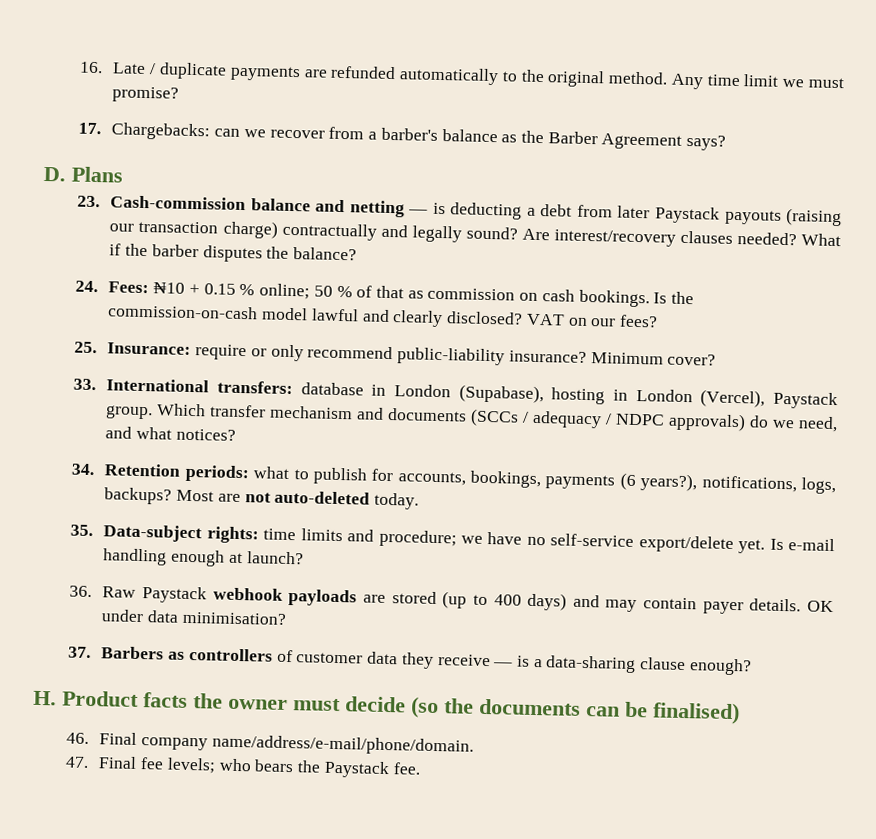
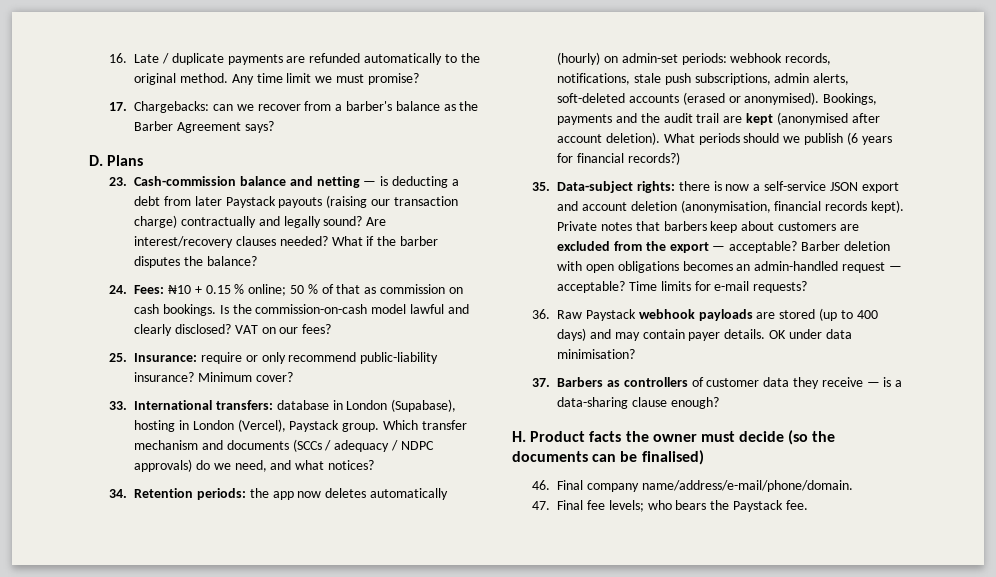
[253,466,836,495] [104,487,420,510] [69,524,835,554] [103,548,304,567] what to publish for accounts, bookings, payments (6 years?), notifications, logs, backups? Most are not auto-deleted today. // 35. Data-subject rights: time limits and procedure; we have no self-service export/delete yet. Is e-mail handling enough at launch? -> [249,488,448,500] [557,52,832,65] [557,73,850,85] [557,92,878,105] [557,112,880,125] [557,132,892,145] [557,152,680,165] [532,181,899,193] [557,200,904,213] [557,221,859,233] [557,241,890,253] [557,261,902,273] [557,281,808,293] the app now deletes automatically (hourly) on admin-set periods: webhook records, notifications, stale push subscriptions, admin alerts, soft-deleted accounts (erased or anonymised). Bookings, payments and the audit trail are kept (anonymised after account deletion). What periods should we publish (6 years for financial records?) // 35. Data-subject rights: there is now a self-service JSON export and account deletion (anonymisation, financial records kept). Private notes that barbers keep about customers are excluded from the export — acceptable? Barber deletion with open obligations becomes an admin-handled request — acceptable? Time limits for e-mail requests?

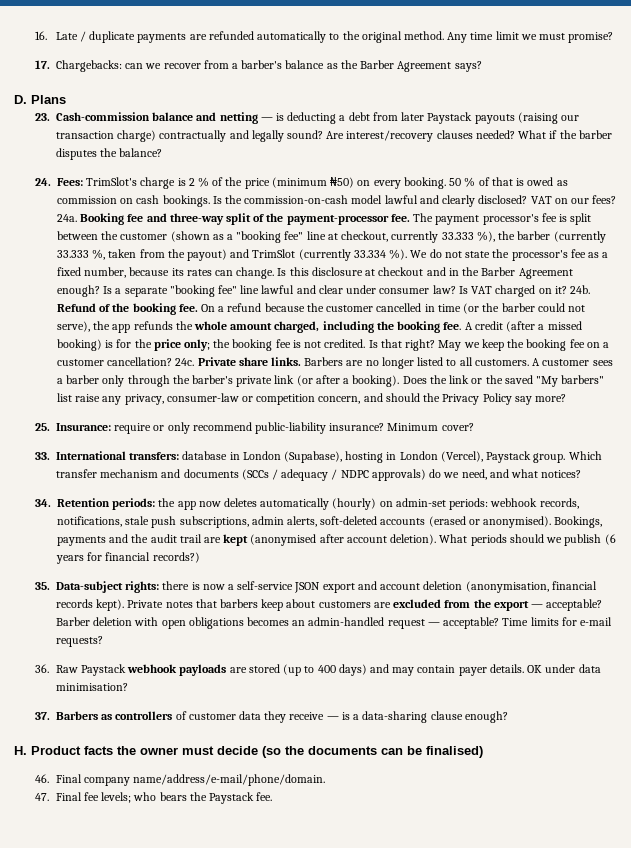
[168,284,287,296] ₦10 + 0.15 % online; -> [86,177,446,189] TrimSlot's charge is 2 % of the price (minimum ₦50) on every booking.
(361, 289) none -> [516,177,554,186] is owed
(332, 329) none -> [56,213,592,225] [56,231,606,243] [56,249,609,261] [56,267,573,279] [56,285,591,297] [56,303,586,315] [56,321,582,333] [56,339,610,351] [56,357,613,369] [56,375,605,387] [56,393,567,405] 24a. Booking fee and three-way split of the payment-processor fee. The payment processor's fee is split between the customer (shown as a "booking fee" line at checkout, currently 33.333 %), the barber (currently 33.333 %, taken from the payout) and TrimSlot (currently 33.334 %). We do not state the processor's fee as a fixed number, because its rates can change. Is this disclosure at checkout and in the Barber Agreement enough? Is a separate "booking fee" line lawful and clear under consumer law? Is VAT charged on it? 24b. Refund of the booking fee. On a refund because the customer cancelled in time (or the barber could not serve), the app refunds the whole amount charged, including the booking fee. A credit (after a missed booking) is for the price only; the booking fee is not credited. Is that right? May we keep the booking fee on a customer cancellation? 24c. Private share links. Barbers are no longer listed to all customers. A customer sees a barber only through the barber's private link (or after a booking). Does the link or the saved "My barbers" list raise any privacy, consumer-law or competition concern, and should the Privacy Policy say more?

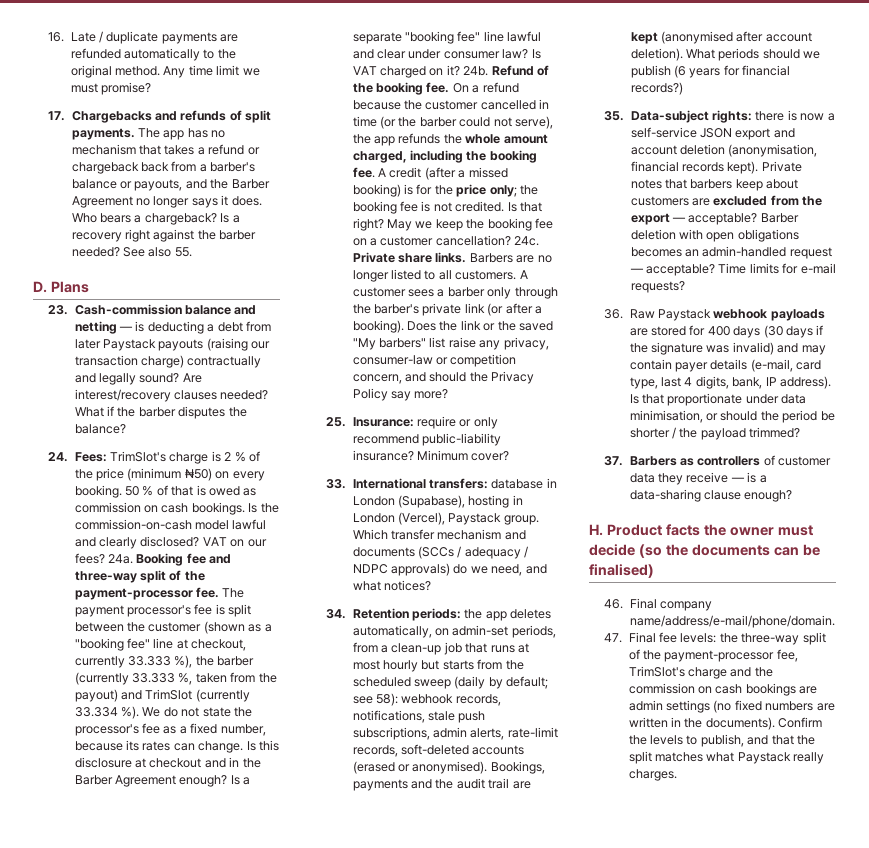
[55,60,482,72] Chargebacks: can we recover from a barber's balance as the Barber Agreement says? -> [71,110,272,123] [71,128,226,140] [71,144,260,155] [71,161,256,174] [71,179,270,191] [71,195,262,208] [71,213,240,225] [71,229,257,242] [71,247,192,257] Chargebacks and refunds of split payments. The app has no mechanism that takes a refund or chargeback back from a barber's balance or payouts, and the Barber Agreement no longer says it does. Who bears a chargeback? Is a recovery right against the barber needed? See also 55.
[198,498,489,510] now deletes automatically (hourly) on admin-set periods: -> [510,609,552,619] [352,625,556,638] [352,642,529,655] [352,659,524,672] [352,676,549,689] [352,693,399,706] deletes automatically, on admin-set periods, from a clean-up job that runs at most hourly but starts from the scheduled sweep (daily by default; see 58):
(317, 521) none -> [507,727,558,738] [352,745,398,757] rate-limit records,
[283,664,601,676] [55,683,128,691] (up to 400 days) and may contain payer details. OK under data minimisation? -> [689,325,824,338] [629,342,826,355] [629,359,822,372] [629,376,831,389] [629,393,807,406] [629,410,835,423] [629,427,801,440] for 400 days (30 days if the signature was invalid) and may contain payer details (e-mail, card type, last 4 digits, bank, IP address). Is that proportionate under data minimisation, or should the period be shorter / the payload trimmed?
[101,792,273,804] levels; who bears the Paystack fee. -> [680,632,826,645] [628,649,798,662] [628,666,773,679] [628,683,818,696] [628,700,835,713] [628,717,823,730] [628,734,815,747] [628,751,825,764] [628,769,677,781] levels: the three-way split of the payment-processor fee, TrimSlot's charge and the commission on cash bookings are admin settings (no fixed numbers are written in the documents). Confirm the levels to publish, and that the split matches what Paystack really charges.

